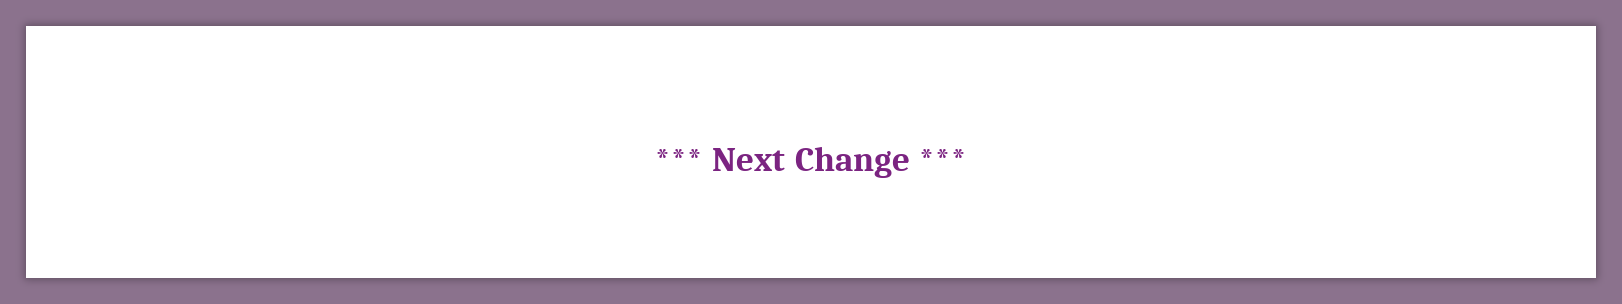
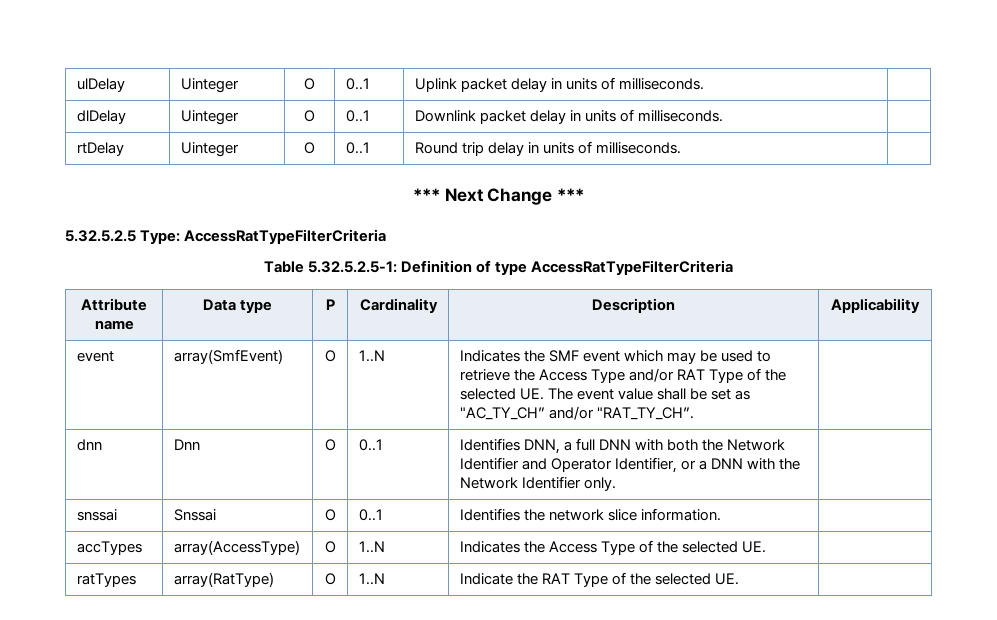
[655,146,967,178] *** Next Change *** -> [76,78,125,92] [180,78,239,93] [304,78,315,90] [345,78,370,90] [414,77,704,92] [76,110,126,124] [180,110,239,125] [304,110,315,122] [345,110,370,122] [414,109,723,124] [76,142,124,156] [180,142,239,157] [304,142,315,154] [345,142,370,154] [414,141,681,156] [412,188,585,205] [65,229,387,244] [263,260,734,275] [81,298,147,311] [94,320,134,330] [202,299,273,313] [325,299,335,310] [359,298,438,313] [592,298,675,313] [831,298,920,313] [76,351,114,362] [173,349,283,364] [324,350,336,362] [358,350,385,362] [459,350,771,364] [459,368,786,383] [459,388,750,400] [459,406,694,420] [76,439,102,451] [173,439,200,450] [324,439,336,451] [358,439,383,451] [459,438,785,454] [459,457,800,473] [459,476,616,491] [76,509,117,521] [173,509,216,521] [324,509,336,521] [358,509,383,521] [459,508,721,521] [76,541,142,555] [173,540,300,555] [324,541,336,553] [358,541,385,553] [459,540,766,555] [76,573,136,587] [173,572,274,587] [324,573,336,585] [358,573,385,585] [459,572,739,587] ulDelay | Uinteger | O | 0..1 | Uplink packet delay in units of milliseconds. | // dlDelay | Uinteger | O | 0..1 | Downlink packet delay in units of milliseconds. | // rtDelay | Uinteger | O | 0..1 | Round trip delay in units of milliseconds. | // *** Next Change *** // 5.32.5.2.5 Type: AccessRatTypeFilterCriteria // Table 5.32.5.2.5-1: Definition of type AccessRatTypeFilterCriteria // Attribute name | Data type | P | Cardinality | Description | Applicability // event | array(SmfEvent) | O | 1..N | Indicates the SMF event which may be used to retrieve the Access Type and/or RAT Type of the selected UE. The event value shall be set as "AC_TY_CH” and/or "RAT_TY_CH”. | // dnn | Dnn | O | 0..1 | Identifies DNN, a full DNN with both the Network Identifier and Operator Identifier, or a DNN with the Network Identifier only. | // snssai | Snssai | O | 0..1 | Identifies the network slice information. | // accTypes | array(AccessType) | O | 1..N | Indicates the Access Type of the selected UE. | // ratTypes | array(RatType) | O | 1..N | Indicate the RAT Type of the selected UE. |

